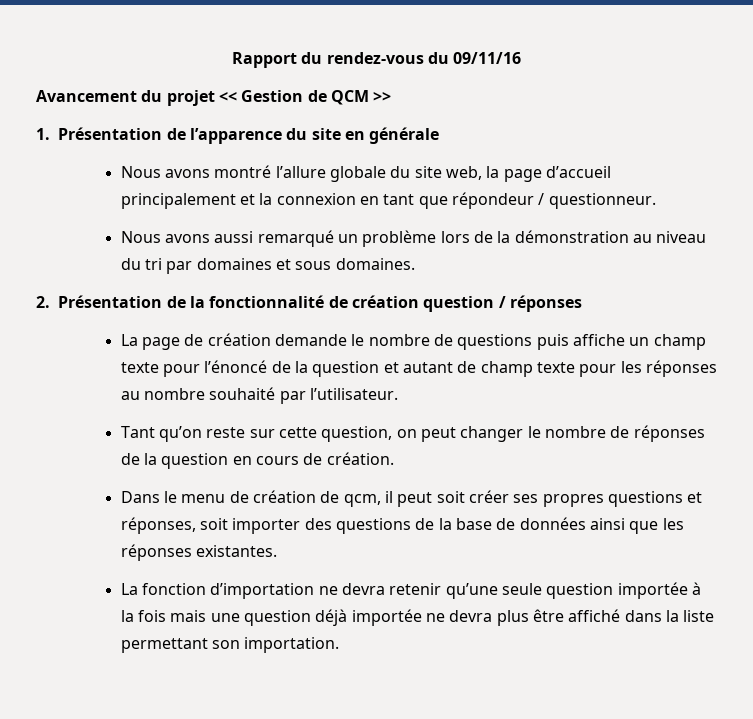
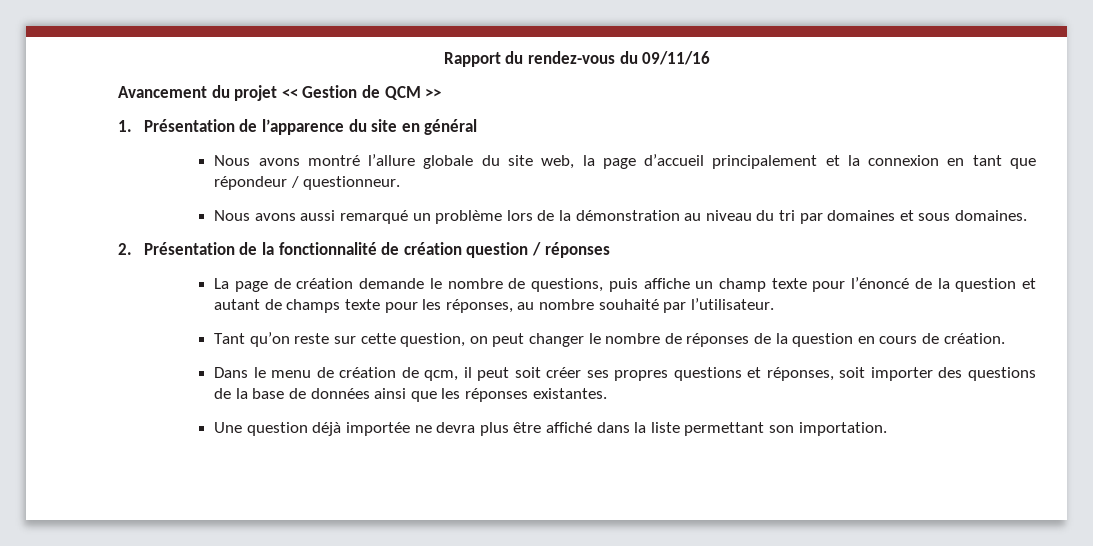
[369,127,440,144] générale -> [424,119,478,135] général
[457,334,533,350] questions -> [531,278,604,292] questions,
[480,361,533,377] champ -> [286,299,341,313] champs
[645,360,717,377] réponses -> [445,299,513,313] réponses,
[120,582,701,599] [120,610,240,622] La fonction d’importation ne devra retenir qu’une seule question importée à la fois mais une -> [214,422,243,433] Une

